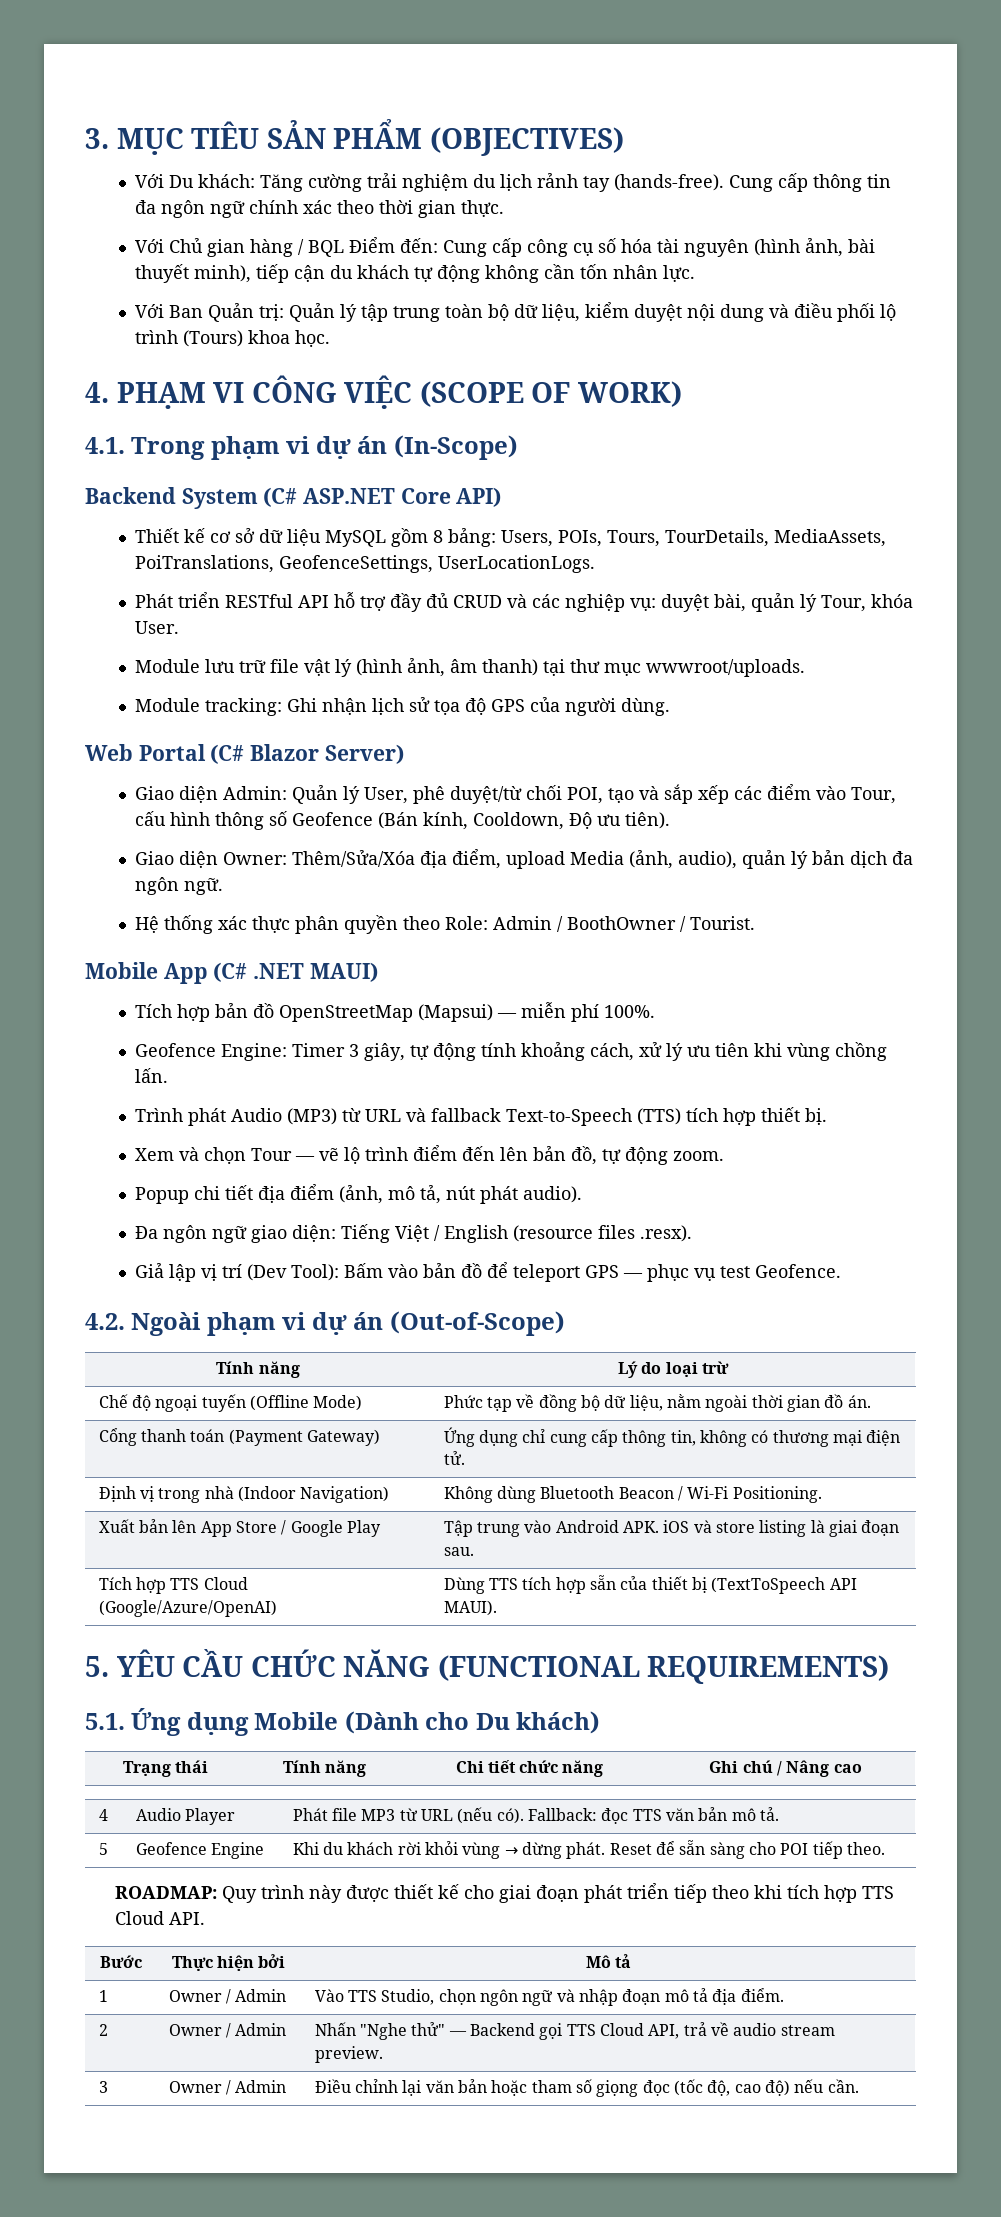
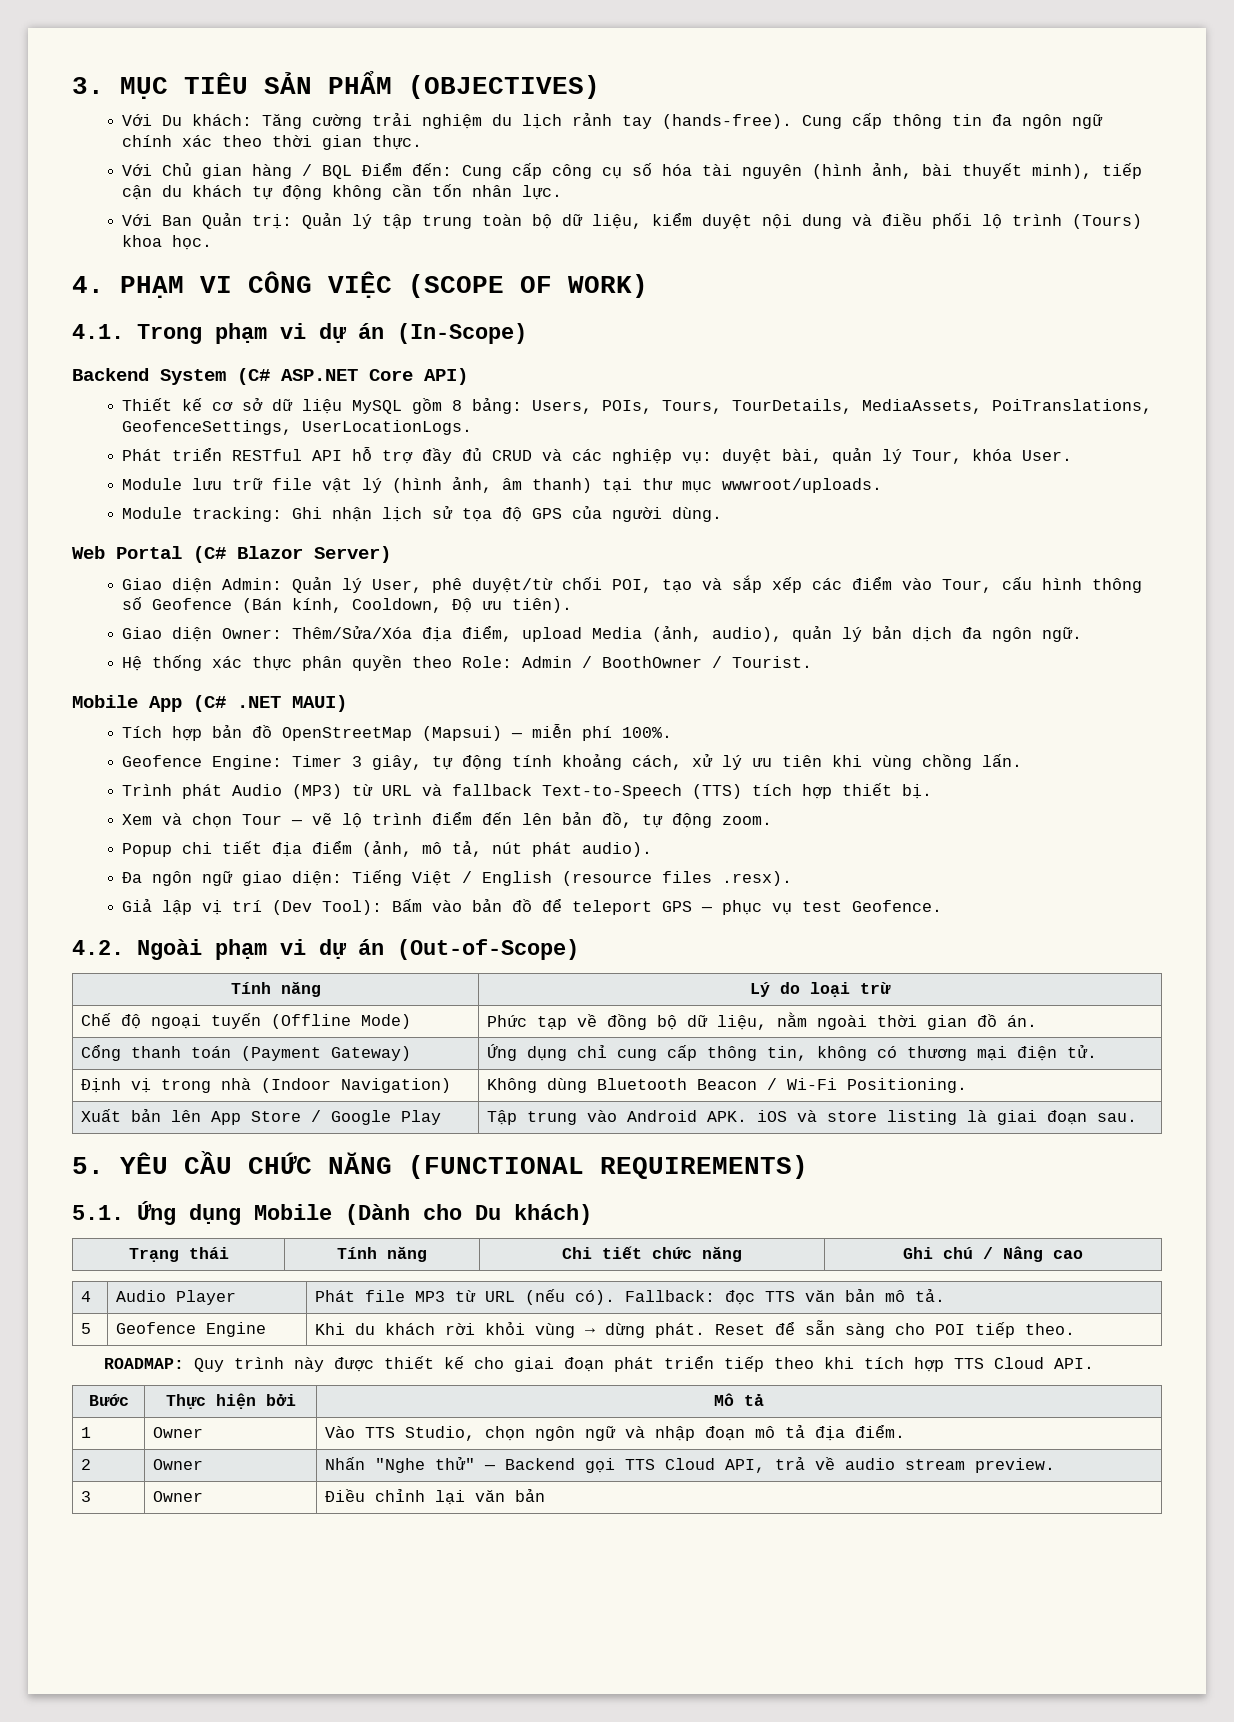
[98,1577,248,1594] [98,1600,277,1617] [443,1575,857,1594] [443,1600,497,1616] // Tích hợp TTS Cloud (Google/Azure/OpenAI) | Dùng TTS tích hợp sẵn của thiết bị (TextToSpeech API MAUI). -> (1138, 1117) none
[226,1989,287,2004] / Admin -> (204, 1432) none
[226,2023,287,2038] / Admin -> (204, 1464) none
[226,2080,287,2095] / Admin -> (204, 1496) none
[491,2079,859,2097] hoặc tham số giọng đọc (tốc độ, cao độ) nếu cần. -> (546, 1495) none

